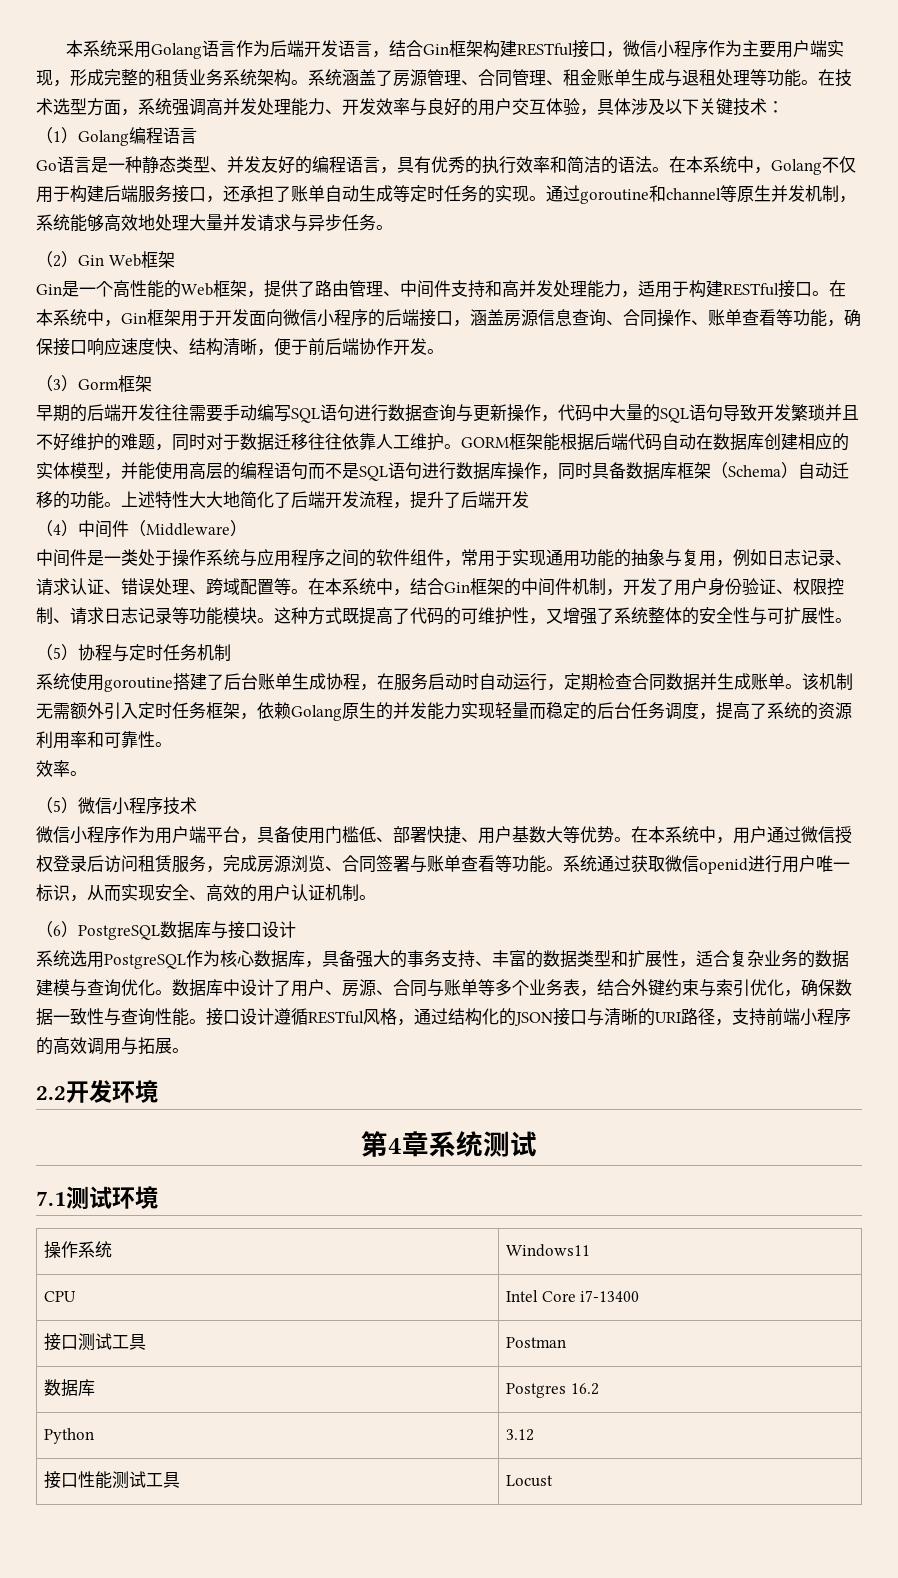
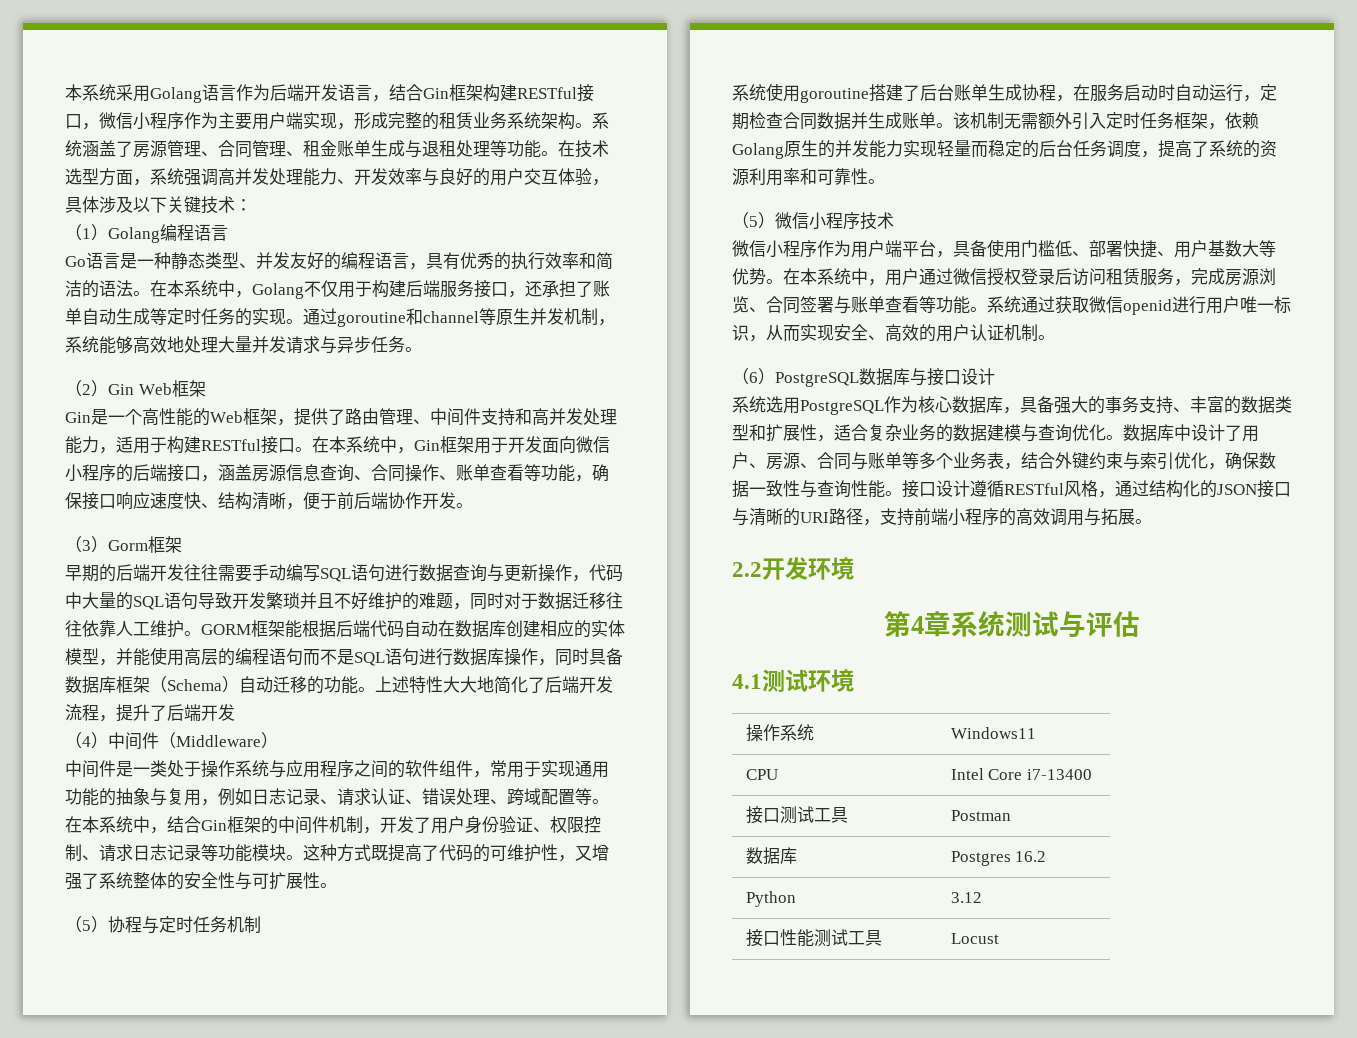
[36,760,87,777] // 效率。 -> (885, 181) none
[36,1191,66,1206] // 7.1 -> [1059,611,1140,638] [732,674,762,689] 与评估 // 4.1

